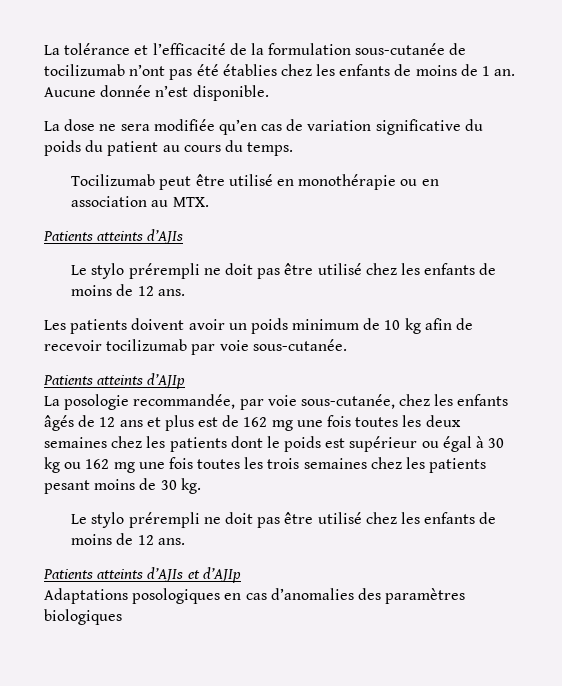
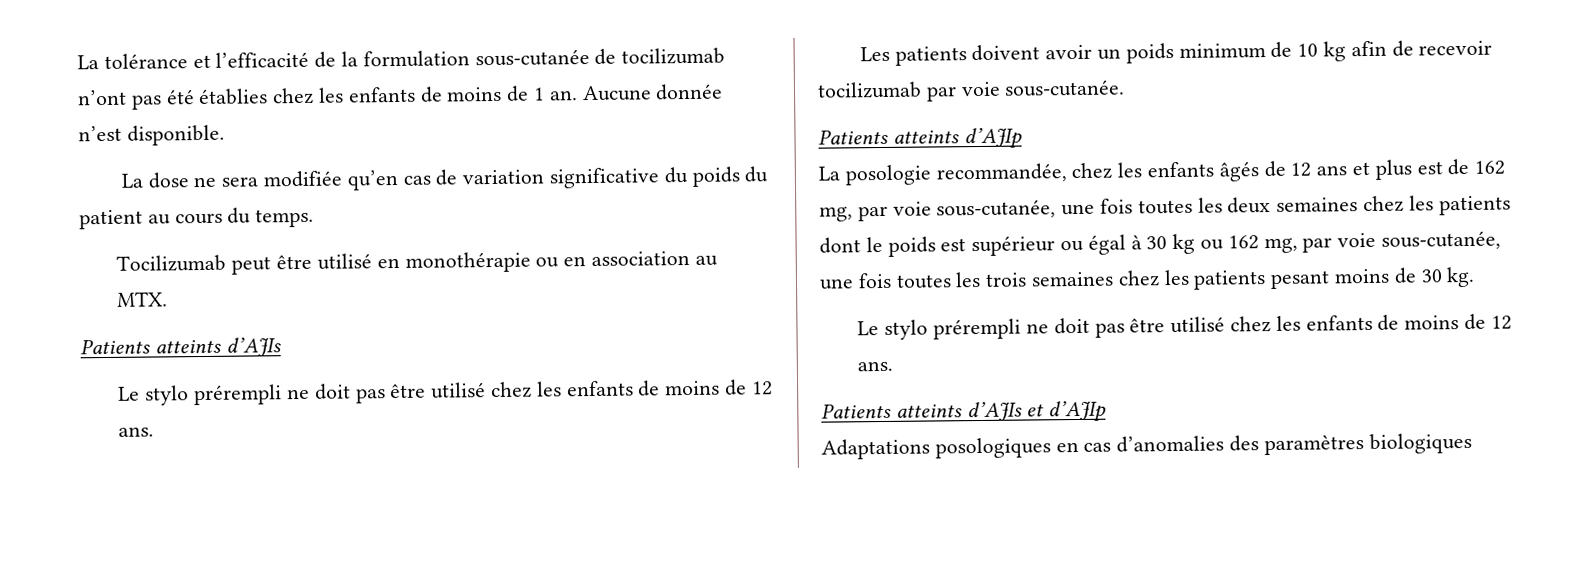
[239,394,395,410] par voie sous-cutanée, -> (1067, 173) none
[271,420,293,431] mg -> [819,199,1057,222] mg, par voie sous-cutanée,
[113,462,135,473] mg -> [1263,230,1502,254] mg, par voie sous-cutanée,

